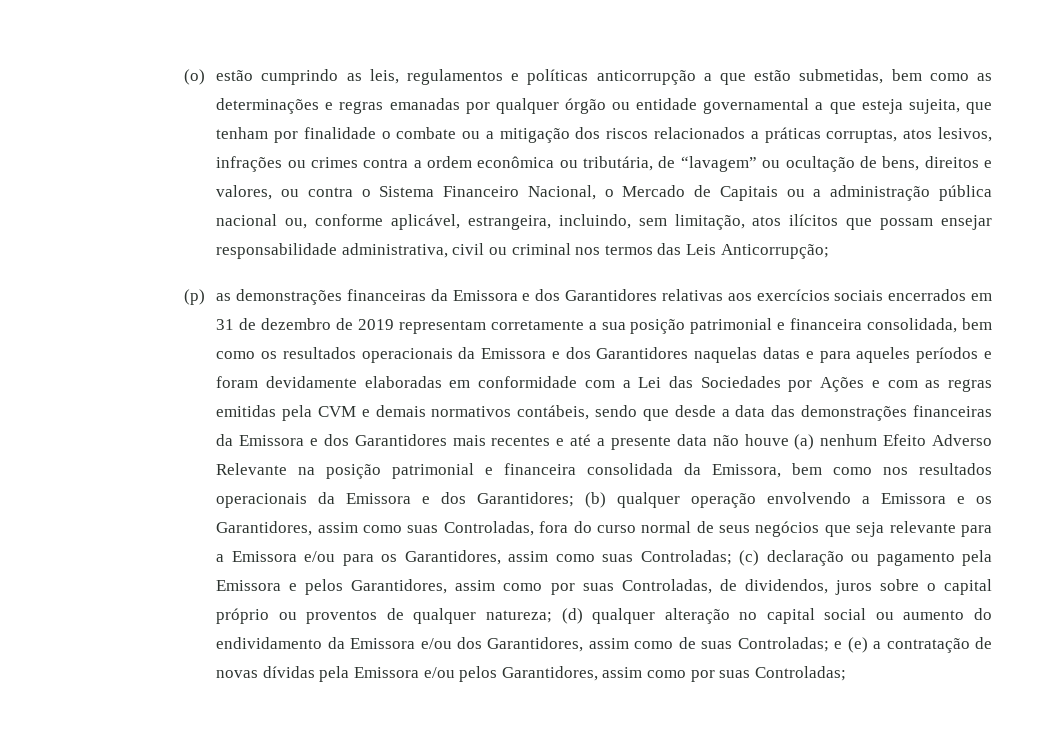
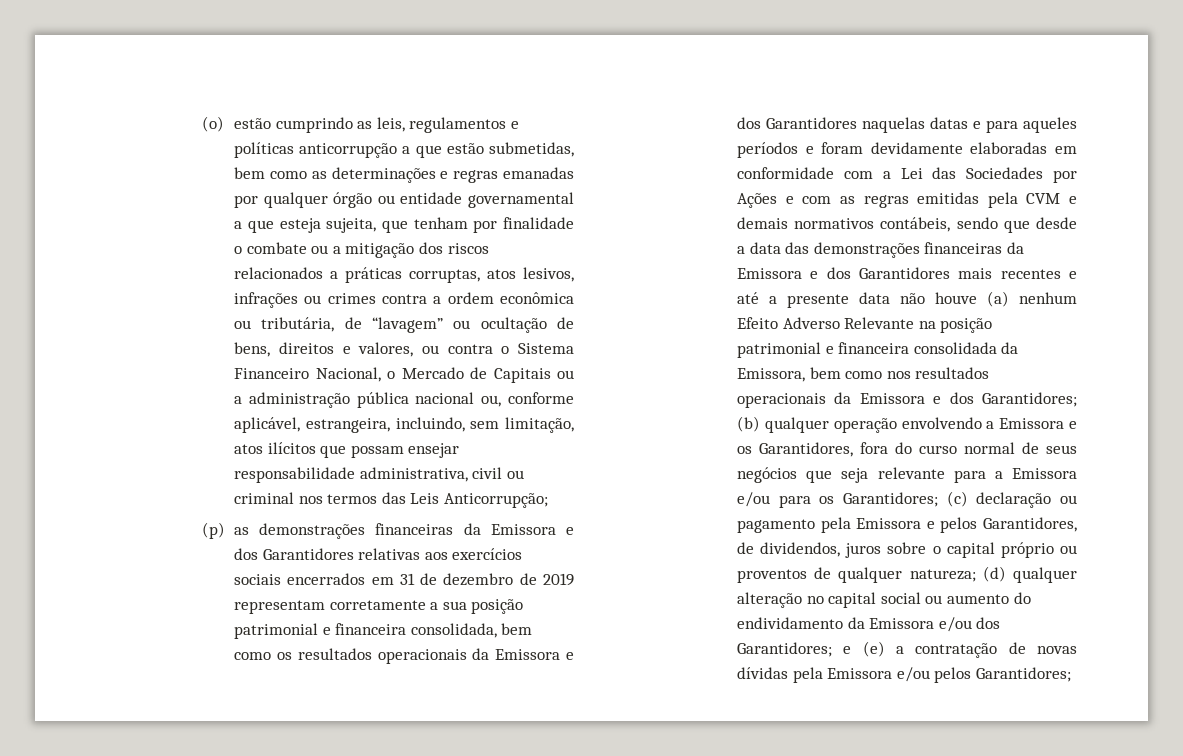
[317,521,534,536] assim como suas Controladas, -> (854, 449) none
[404,550,732,565] Garantidores, assim como suas Controladas; -> [843,492,939,507] Garantidores;
[455,579,712,595] assim como por suas Controladas, -> (1077, 524) none
[487,637,829,652] Garantidores, assim como de suas Controladas; -> [737,642,833,657] Garantidores;
[501,666,846,682] Garantidores, assim como por suas Controladas; -> [976,667,1072,682] Garantidores;

